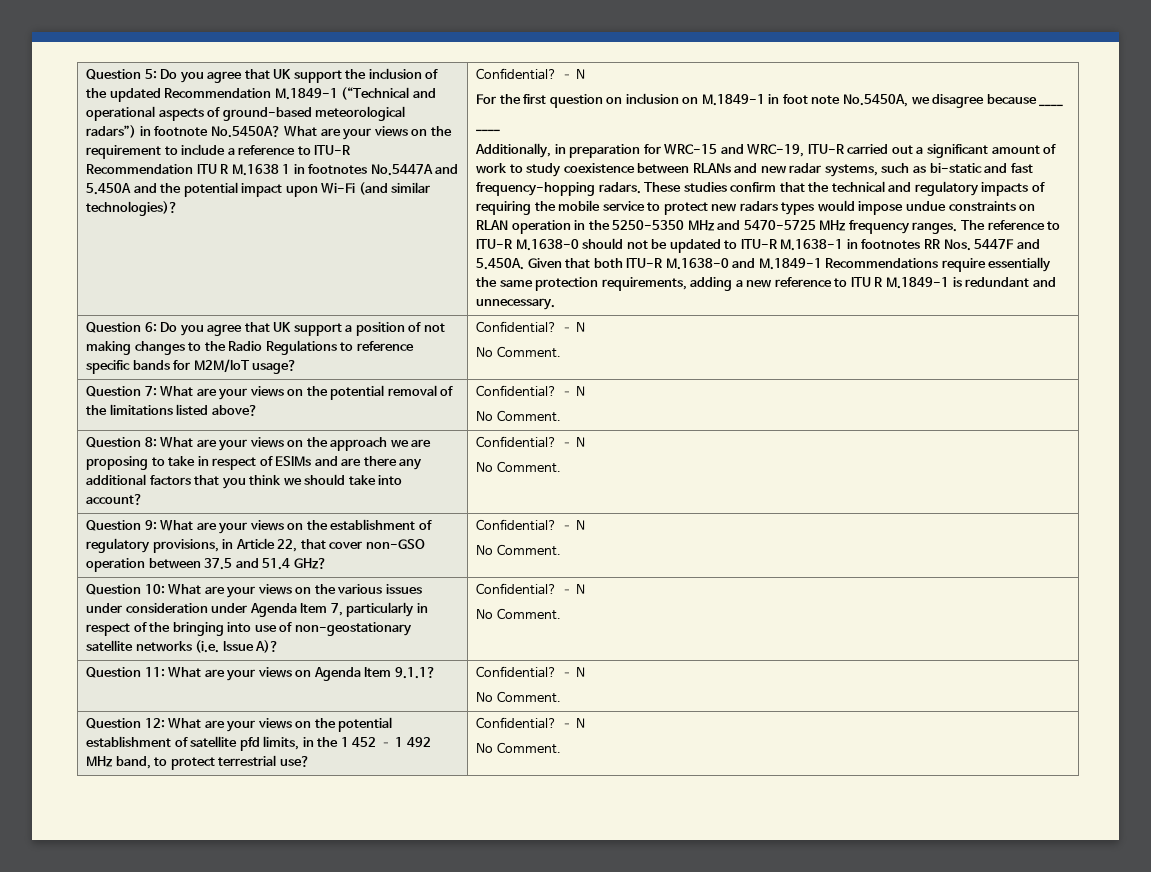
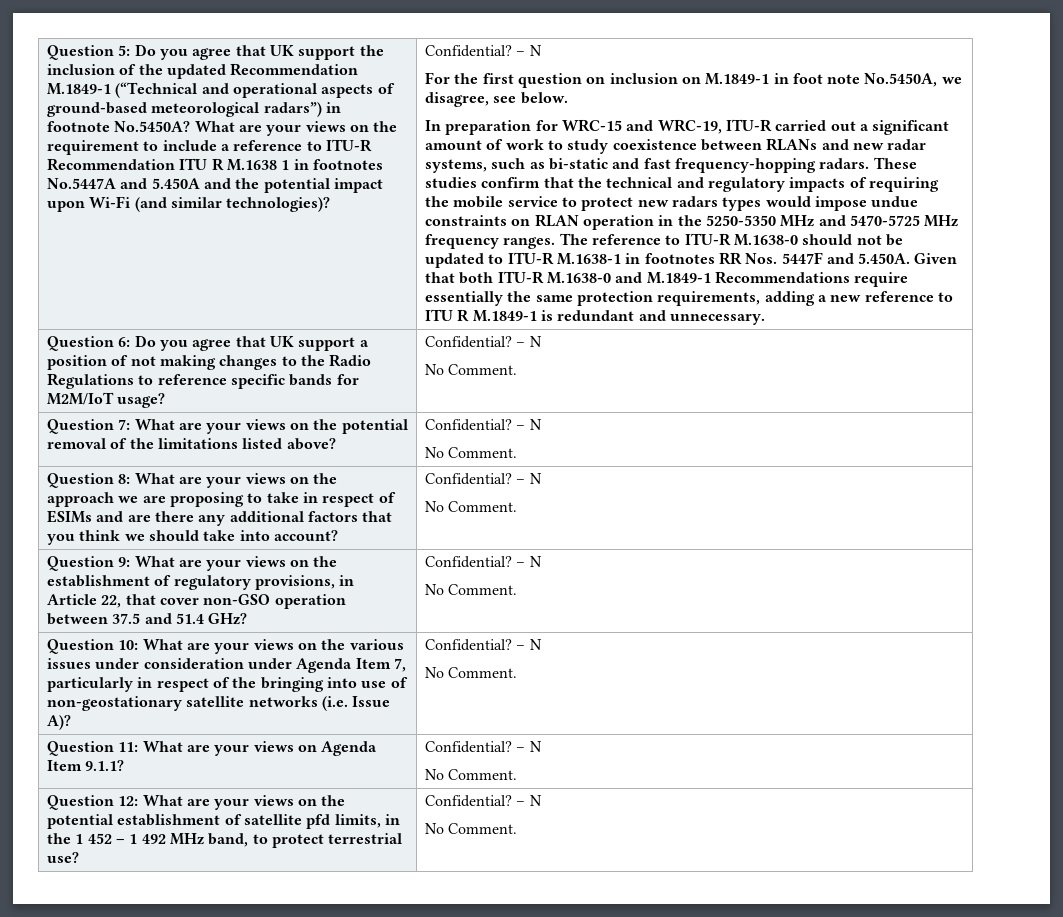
[932,94,1037,108] [1039,104,1064,107] [476,129,501,132] [475,143,566,158] disagree because ____ // ____ // Additionally, in -> [424,92,568,107] [424,120,441,131] disagree, see below. // In

